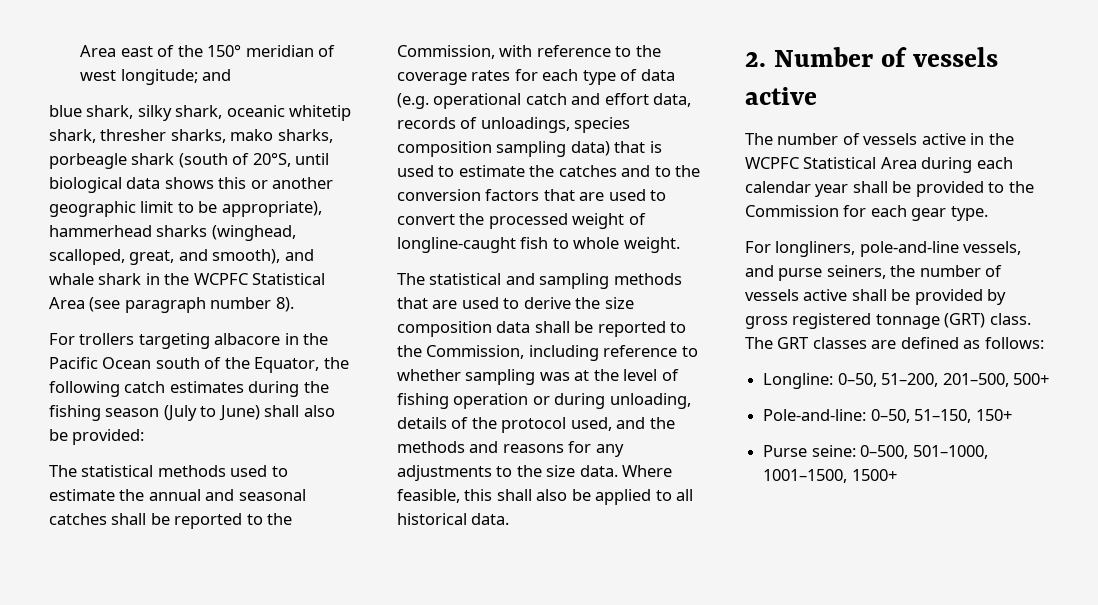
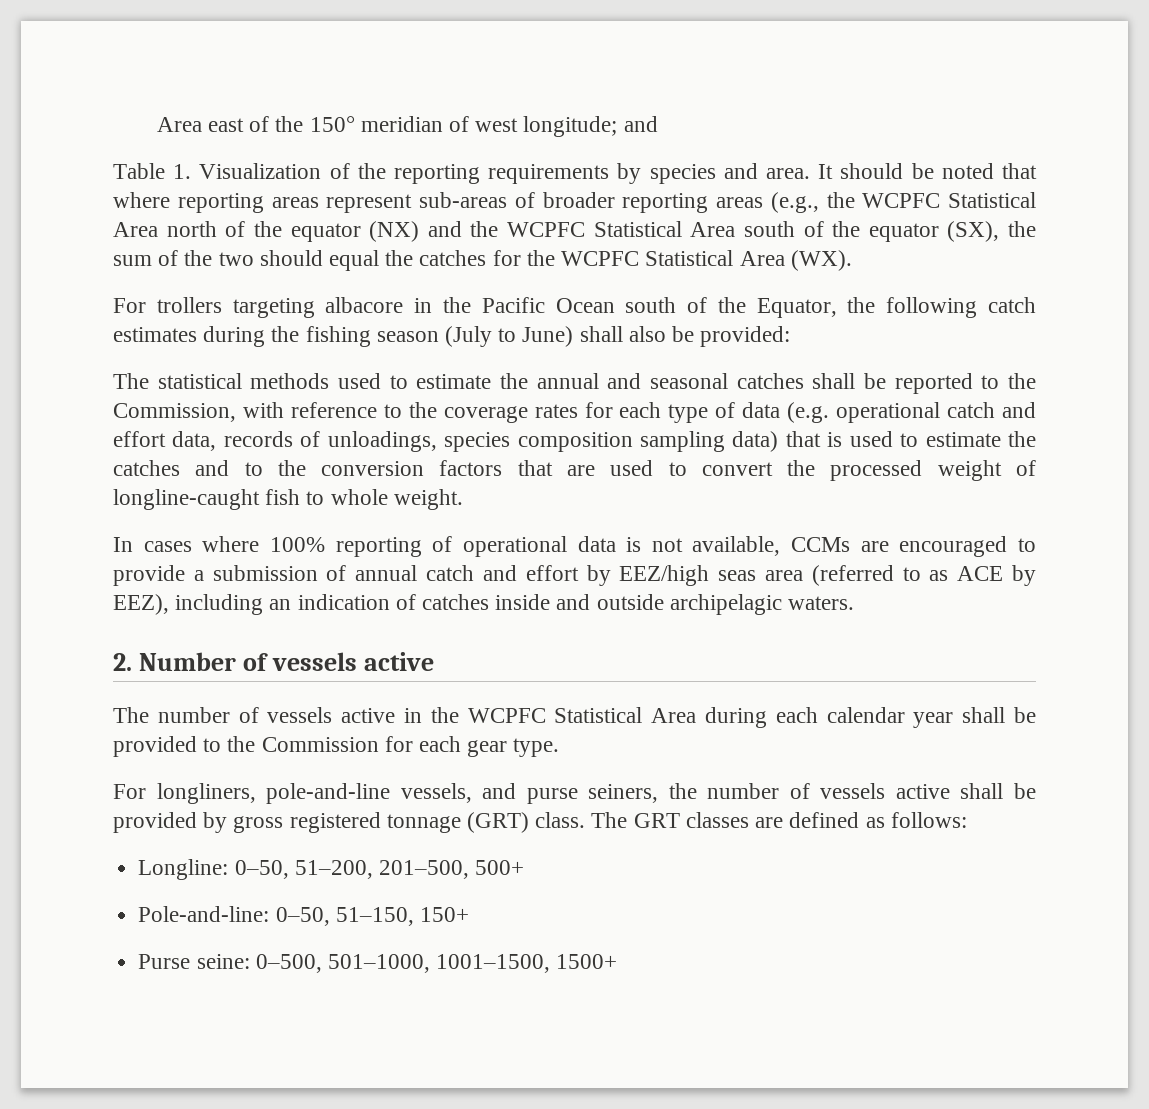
[49,105,352,121] [49,129,333,143] [49,152,330,169] [49,177,334,193] [49,201,322,217] [49,225,296,241] [49,249,314,265] [49,273,326,285] [49,297,294,313] blue shark, silky shark, oceanic whitetip shark, thresher sharks, mako sharks, porbeagle shark (south of 20°S, until biological data shows this or another geographic limit to be appropriate), hammerhead sharks (winghead, scalloped, great, and smooth), and whale shark in the WCPFC Statistical Area (see paragraph number 8). -> [113,163,1038,184] [113,192,1036,213] [113,221,1036,242] [113,250,852,271] Table 1. Visualization of the reporting requirements by species and area. It should be noted that where reporting areas represent sub-areas of broader reporting areas (e.g., the WCPFC Statistical Area north of the equator (NX) and the WCPFC Statistical Area south of the equator (SX), the sum of the two should equal the catches for the WCPFC Statistical Area (WX).
[397,273,682,289] [397,297,634,309] [397,321,687,337] [397,345,698,361] [397,369,679,385] [397,393,691,409] [397,417,675,433] [397,441,624,457] [397,465,673,481] [397,489,694,505] [397,513,510,525] The statistical and sampling methods that are used to derive the size composition data shall be reported to the Commission, including reference to whether sampling was at the level of fishing operation or during unloading, details of the protocol used, and the methods and reasons for any adjustments to the size data. Where feasible, this shall also be applied to all historical data. -> [113,536,1036,557] [113,565,1036,586] [113,594,855,615] In cases where 100% reporting of operational data is not available, CCMs are encouraged to provide a submission of annual catch and effort by EEZ/high seas area (referred to as ACE by EEZ), including an indication of catches inside and outside archipelagic waters.

